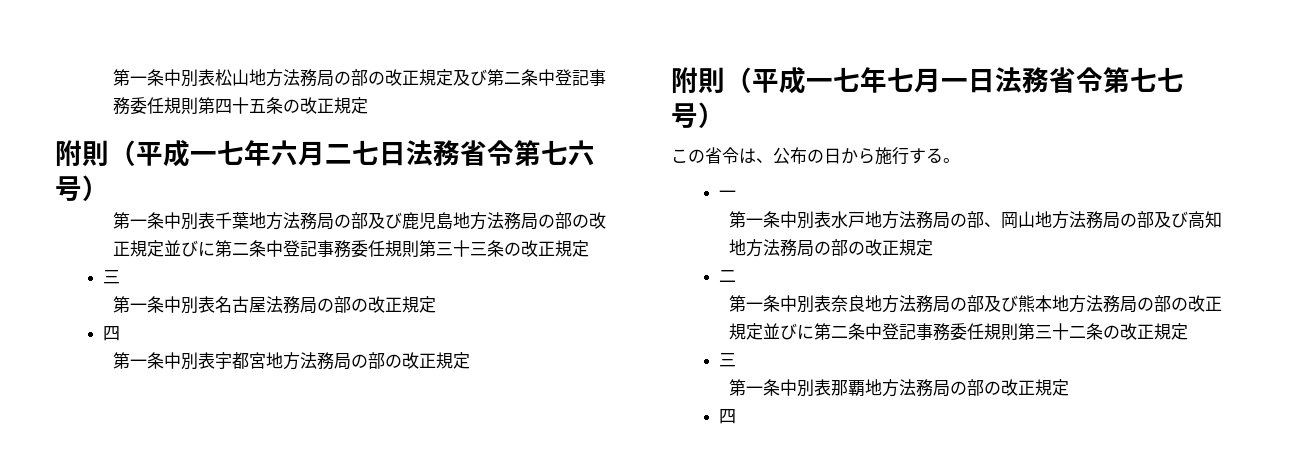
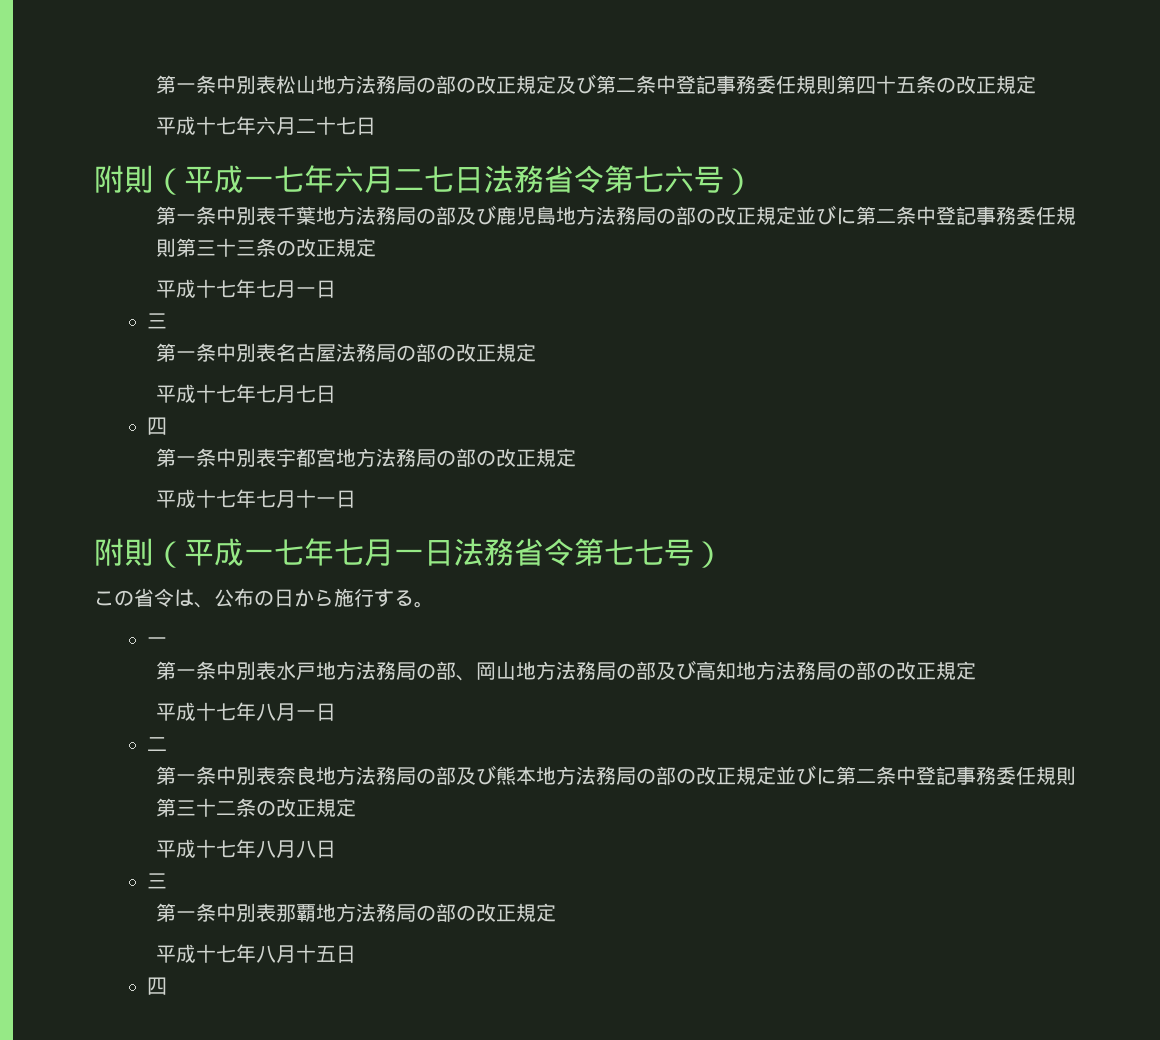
(369, 105) none -> [156,116,377,135] // 平成十七年六月二十七日
(590, 248) none -> [156,279,337,298] // 平成十七年七月一日
(437, 304) none -> [156,384,337,403] // 平成十七年七月七日
(471, 360) none -> [156,489,357,508] // 平成十七年七月十一日
(934, 247) none -> [156,702,337,721] // 平成十七年八月一日
(1189, 331) none -> [156,839,337,858] // 平成十七年八月八日
(1070, 387) none -> [156,944,357,963] // 平成十七年八月十五日

